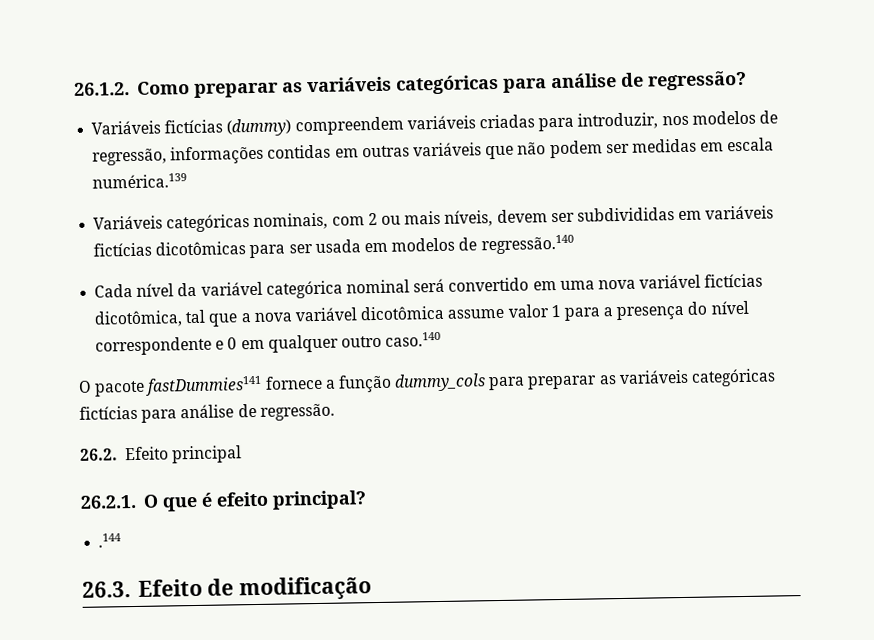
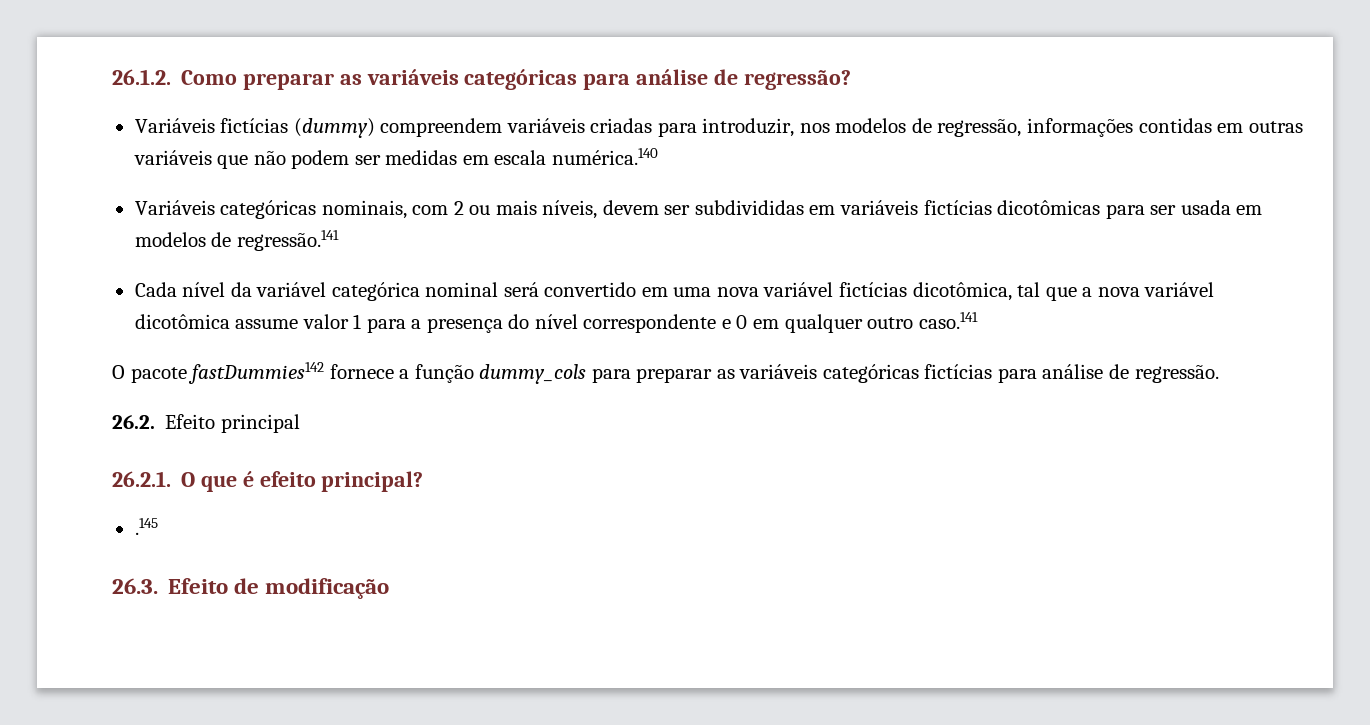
[92,173,188,189] numérica.139 -> [551,148,658,165] numérica.140
[480,234,574,255] regressão.140 -> [236,230,339,251] regressão.141
[385,331,442,347] caso.140 -> [918,312,978,329] caso.141
[144,375,263,396] fastDummies141 -> [188,362,325,384] fastDummies142
[98,533,122,548] .144 -> [134,518,158,535] .145

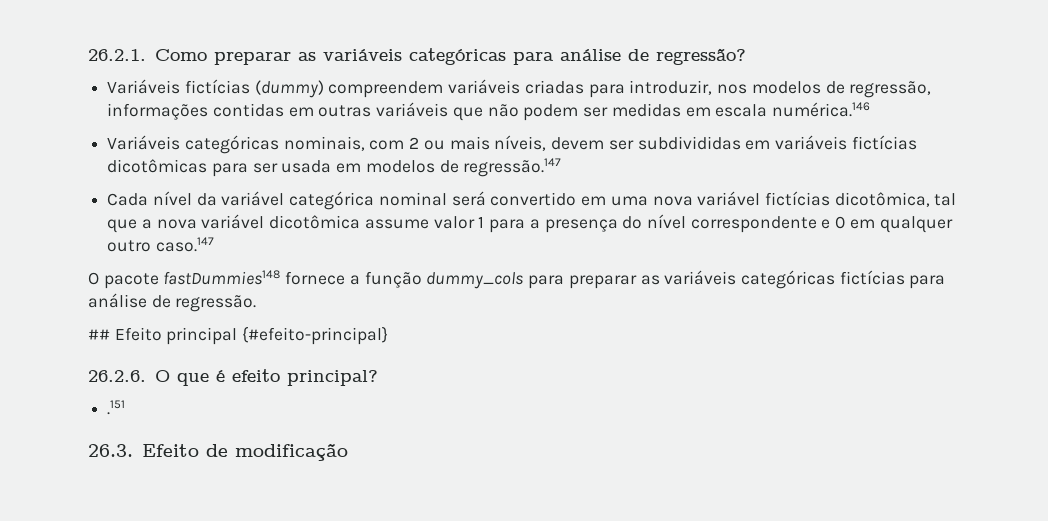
[112,69,171,85] 26.1.2. -> [88,49,146,61] 26.2.1.
[551,148,658,165] numérica.140 -> [771,102,870,117] numérica.146
[236,230,339,251] regressão.141 -> [463,158,562,177] regressão.147
[918,312,978,329] caso.141 -> [155,237,214,252] caso.147
[188,362,325,384] fastDummies142 -> [163,270,281,285] fastDummies148
[112,415,155,429] 26.2. -> [88,329,110,340] ##
[112,471,171,487] // 26.2.1. -> [242,326,389,345] [88,370,146,382] {#efeito-principal} // 26.2.6.
[134,518,158,535] .145 -> [107,400,126,415] .151

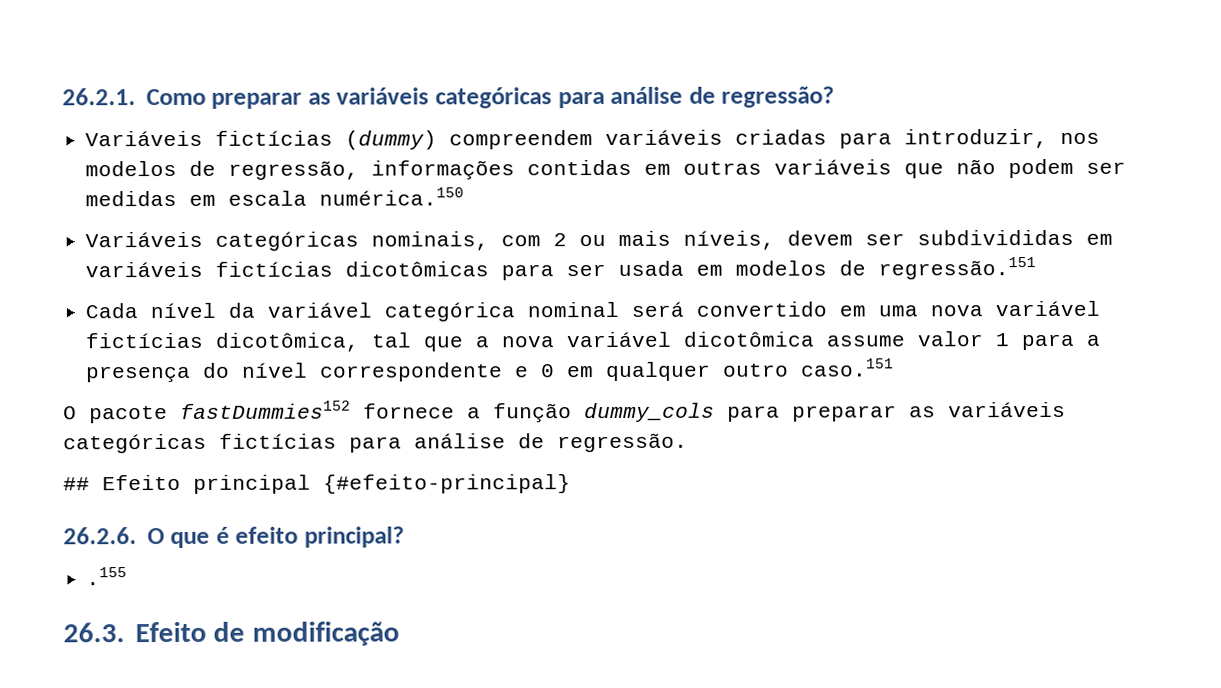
[771,102,870,117] numérica.146 -> [319,187,465,206] numérica.150
[463,158,562,177] regressão.147 -> [878,257,1037,280] regressão.151
[155,237,214,252] caso.147 -> [801,358,895,377] caso.151
[163,270,281,285] fastDummies148 -> [180,400,351,419] fastDummies152
[107,400,126,415] .151 -> [86,567,128,586] .155

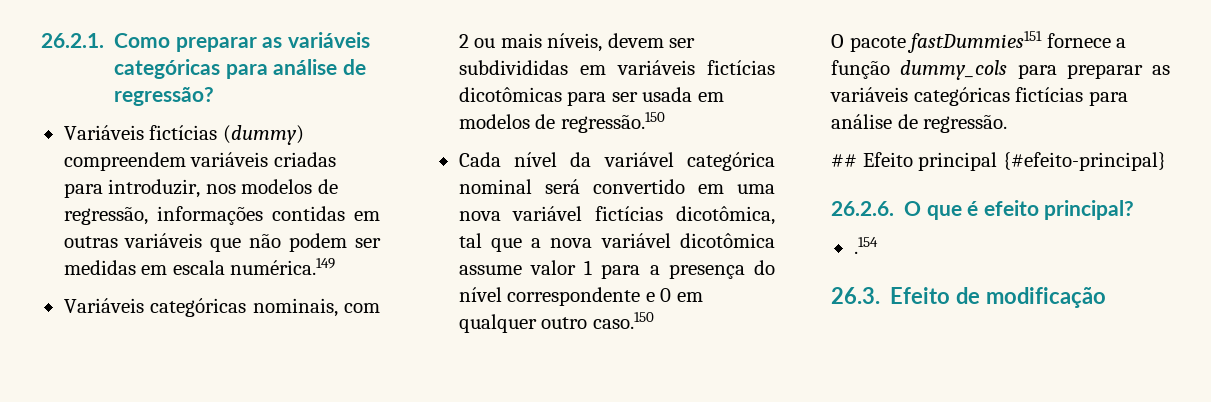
[319,187,465,206] numérica.150 -> [230,258,336,275] numérica.149
[878,257,1037,280] regressão.151 -> [560,112,665,133] regressão.150
[801,358,895,377] caso.151 -> [592,312,654,329] caso.150
[180,400,351,419] fastDummies152 -> [907,31,1043,53] fastDummies151
[86,567,128,586] .155 -> [853,237,878,254] .154

